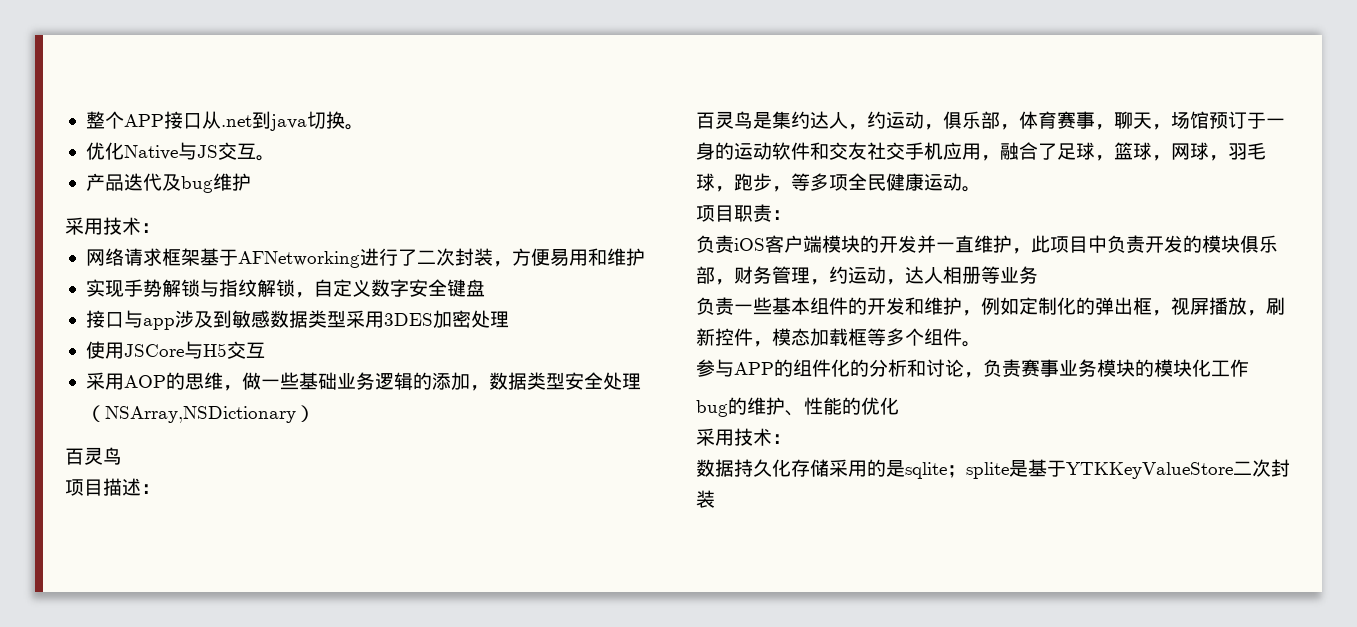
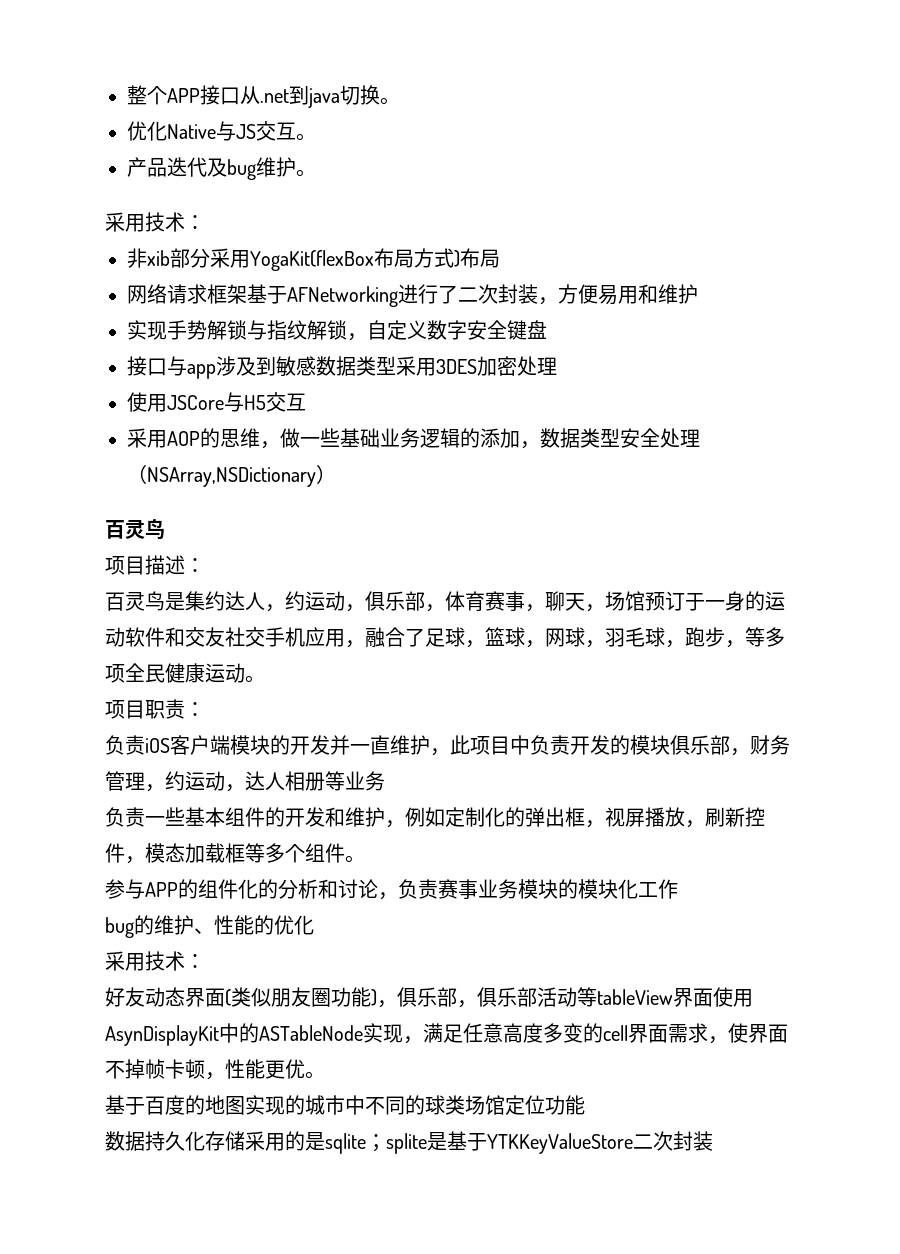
[65,217,160,235] // 采用技术： -> [296,169,316,177] [105,212,205,232] [127,248,500,271] 。 // 采用技术： // 非xib部分采用YogaKit(flexBox布局方式)布局
(791, 439) none -> [105,987,753,1008] [105,1023,788,1046] [105,1059,325,1080] [105,1095,585,1115] // 好友动态界面(类似朋友圈功能)，俱乐部，俱乐部活动等tableView界面使用AsynDisplayKit中的ASTableNode实现，满足任意高度多变的cell界面需求，使界面不掉帧卡顿，性能更优。 // 基于百度的地图实现的城市中不同的球类场馆定位功能

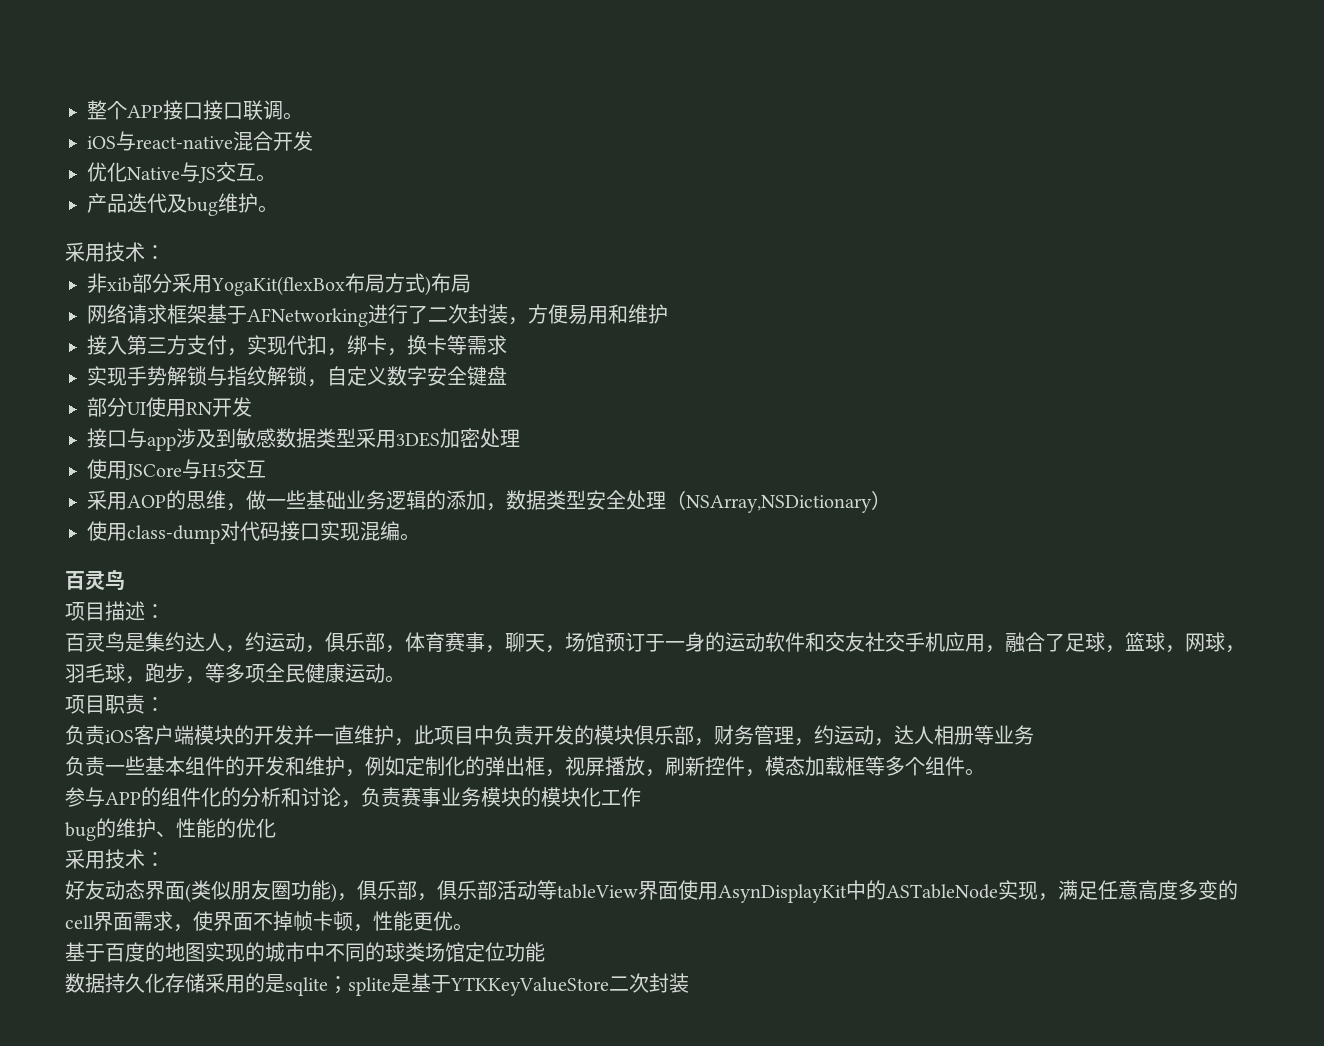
[240,85,400,108] 从.net到java切换。 -> [203,100,303,121] [87,131,313,151] 接口联调。 // iOS与react-native混合开发
(698, 294) none -> [87,335,507,356] // 接入第三方支付，实现代扣，绑卡，换卡等需求
(547, 329) none -> [87,397,252,417] // 部分UI使用RN开发
(336, 474) none -> [87,521,420,544] // 使用class-dump对代码接口实现混编。

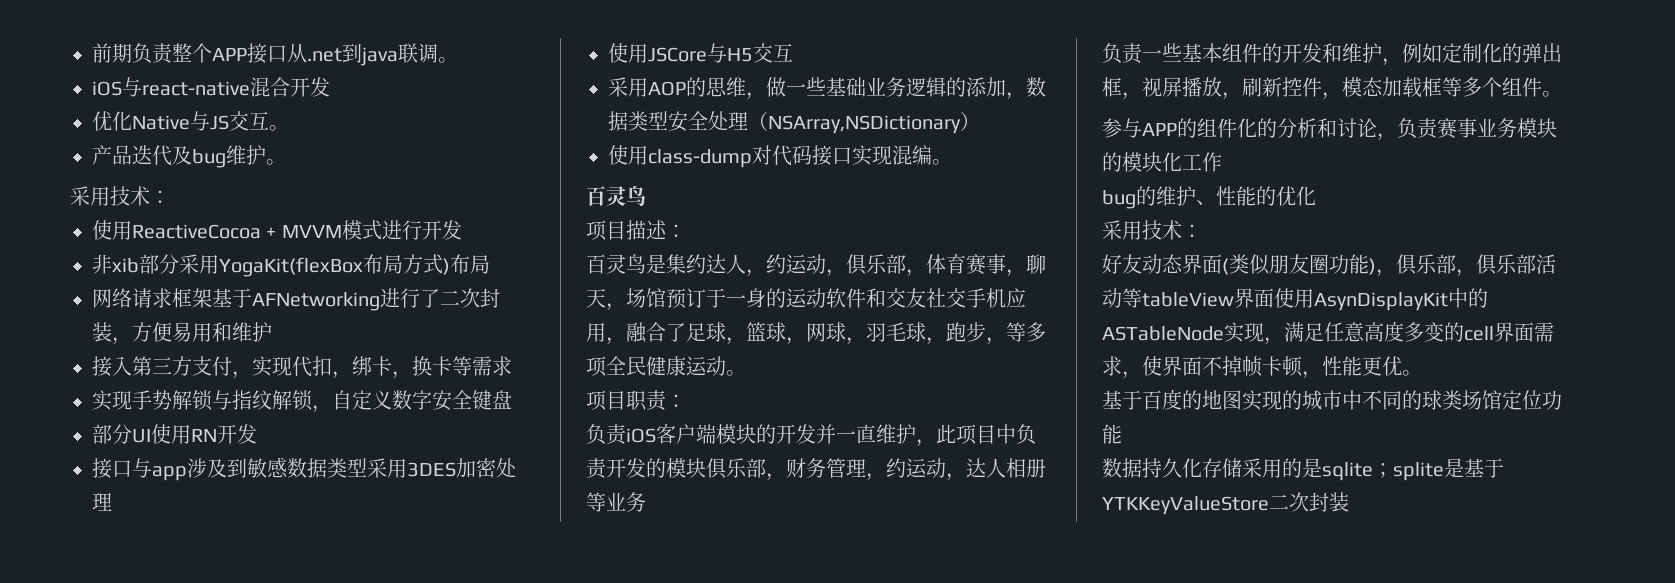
(87, 110) none -> [92,43,173,64] 前期负责
[203,100,243,120] 接口 -> [287,43,398,66] 从.net到java
(165, 252) none -> [92,220,462,240] // 使用ReactiveCocoa + MVVM模式进行开发

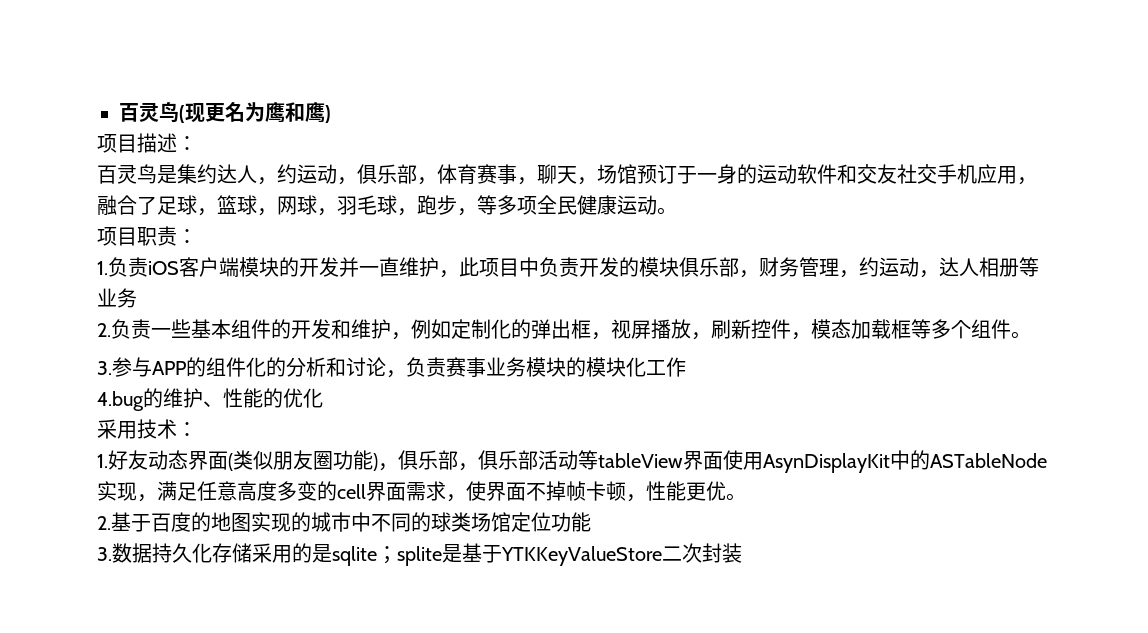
[92,43,458,66] [92,77,330,97] [92,111,289,131] [92,145,286,168] [70,186,170,206] [92,220,462,240] [92,254,490,277] [92,288,500,311] [92,322,272,345] [92,356,512,379] [92,390,512,413] [92,424,257,444] [92,457,516,481] [92,493,112,511] [608,43,793,63] [608,77,1046,100] [608,111,980,134] [608,145,952,168] [586,185,646,206] 前期负责整个APP接口从.net到java联调。 // iOS与react-native混合开发 // 优化Native与JS交互。 // 产品迭代及bug维护。 // 采用技术： // 使用ReactiveCocoa + MVVM模式进行开发 // 非xib部分采用YogaKit(flexBox布局方式)布局 // 网络请求框架基于AFNetworking进行了二次封装，方便易用和维护 // 接入第三方支付，实现代扣，绑卡，换卡等需求 // 实现手势解锁与指纹解锁，自定义数字安全键盘 // 部分UI使用RN开发 // 接口与app涉及到敏感数据类型采用3DES加密处理 // 使用JSCore与H5交互 // 采用AOP的思维，做一些基础业务逻辑的添加，数据类型安全处理（NSArray,NSDictionary） // 使用class-dump对代码接口实现混编。 // 百灵鸟 -> [119,101,331,123] 百灵鸟(现更名为鹰和鹰)
(686, 401) none -> [97,261,108,275] 1.
(646, 502) none -> [97,323,111,337] 2.
(1562, 94) none -> [97,361,112,375] 3.
[1102,190,1136,209] bug -> [97,391,144,411] 4.bug
(1202, 231) none -> [97,454,108,468] 1.
(1422, 373) none -> [97,516,111,530] 2.
(1122, 434) none -> [97,547,112,561] 3.

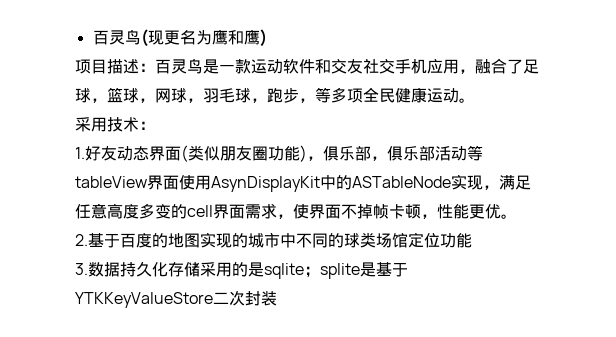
(197, 143) // -> (155, 67) none
[177,164,757,185] 集约达人，约运动，俱乐部，体育赛事，聊天，场馆预订于一身的 -> [219,59,251,74] 一款
[97,226,197,246] [97,257,1039,278] [97,288,137,308] [97,319,1031,340] [97,357,686,378] [97,388,323,411] // 项目职责： // 1.负责iOS客户端模块的开发并一直维护，此项目中负责开发的模块俱乐部，财务管理，约运动，达人相册等业务 // 2.负责一些基本组件的开发和维护，例如定制化的弹出框，视屏播放，刷新控件，模态加载框等多个组件。 // 3.参与APP的组件化的分析和讨论，负责赛事业务模块的模块化工作 // 4.bug的维护、性能的优化 -> (475, 100) none

